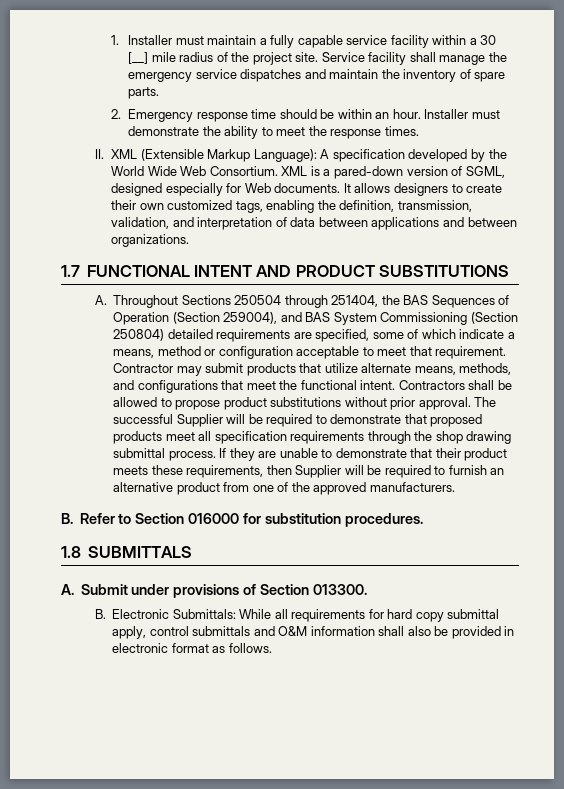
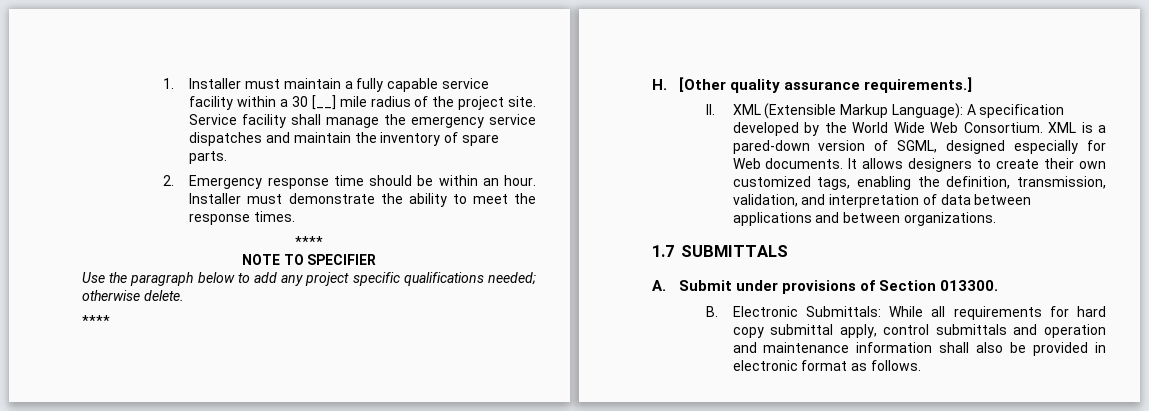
(419, 131) none -> [295,236,323,247] [241,254,377,265] [82,272,536,286] [82,290,184,301] [82,315,110,326] [652,77,972,93] // **** // NOTE TO SPECIFIER // Use the paragraph below to add any project specific qualifications needed; otherwise delete. // **** // H. [Other quality assurance requirements.]
[86,265,510,277] [94,295,510,308] [113,312,518,325] [113,329,515,342] [113,346,507,359] [113,363,512,376] [113,380,512,393] [113,397,497,410] [113,414,483,427] [113,431,512,444] [113,448,508,461] [113,465,505,478] [113,482,455,495] [61,513,423,527] [61,546,81,558] FUNCTIONAL INTENT AND PRODUCT SUBSTITUTIONS // A. Throughout Sections 250504 through 251404, the BAS Sequences of Operation (Section 259004), and BAS System Commissioning (Section 250804) detailed requirements are specified, some of which indicate a means, method or configuration acceptable to meet that requirement. Contractor may submit products that utilize alternate means, methods, and configurations that meet the functional intent. Contractors shall be allowed to propose product substitutions without prior approval. The successful Supplier will be required to demonstrate that proposed products meet all specification requirements through the shop drawing submittal process. If they are unable to demonstrate that their product meets these requirements, then Supplier will be required to furnish an alternative product from one of the approved manufacturers. // B. Refer to Section 016000 for substitution procedures. // 1.8 -> (674, 251) none
[278,626,308,636] O&M -> [1044,324,1106,338] [732,342,850,353] operation and maintenance

